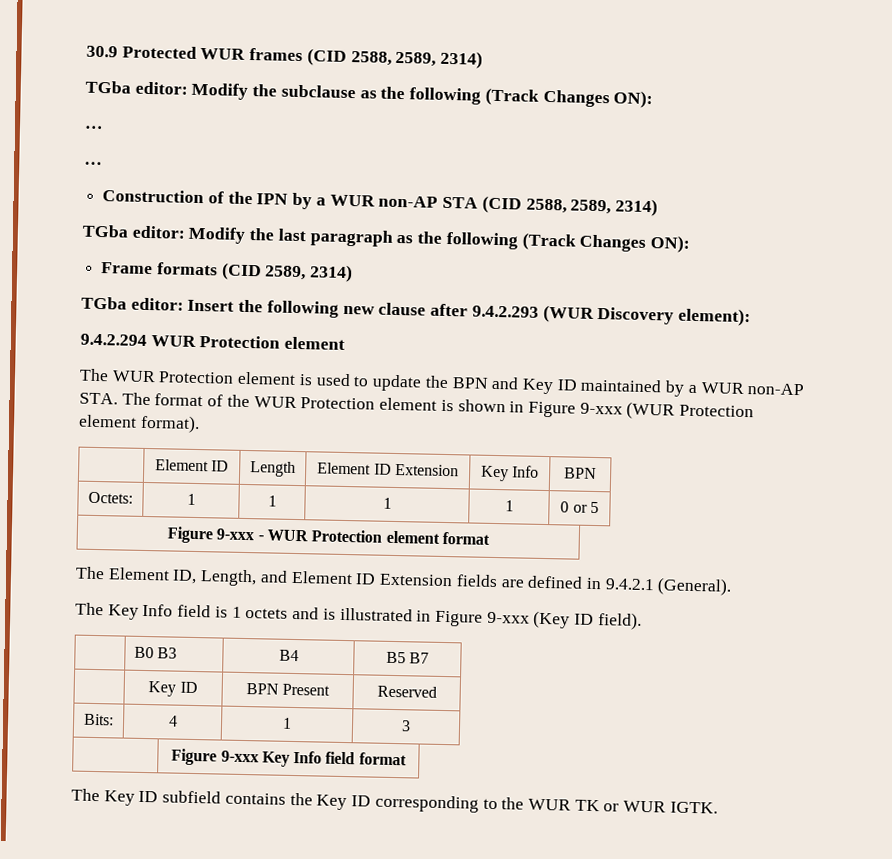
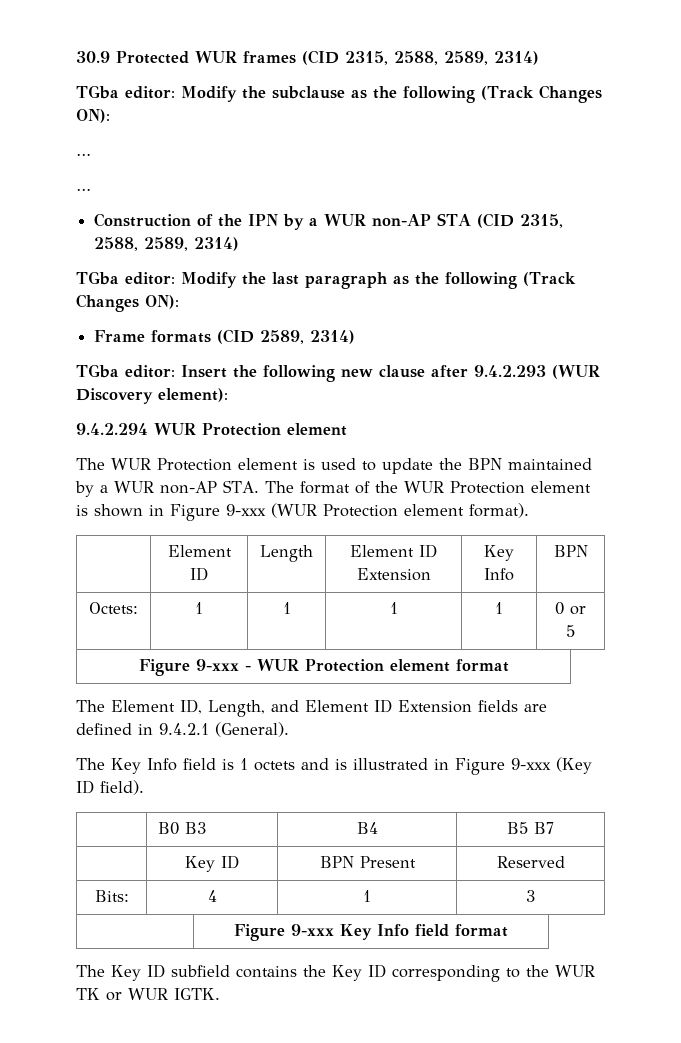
(347, 57) none -> [345,51,388,65] 2315,
(522, 204) none -> [520,214,564,228] 2315,
[491,376,578,395] and Key ID -> (502, 464) none

